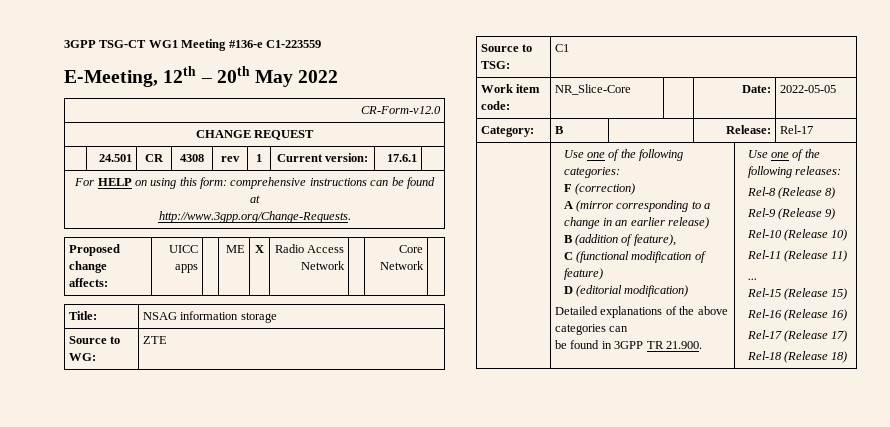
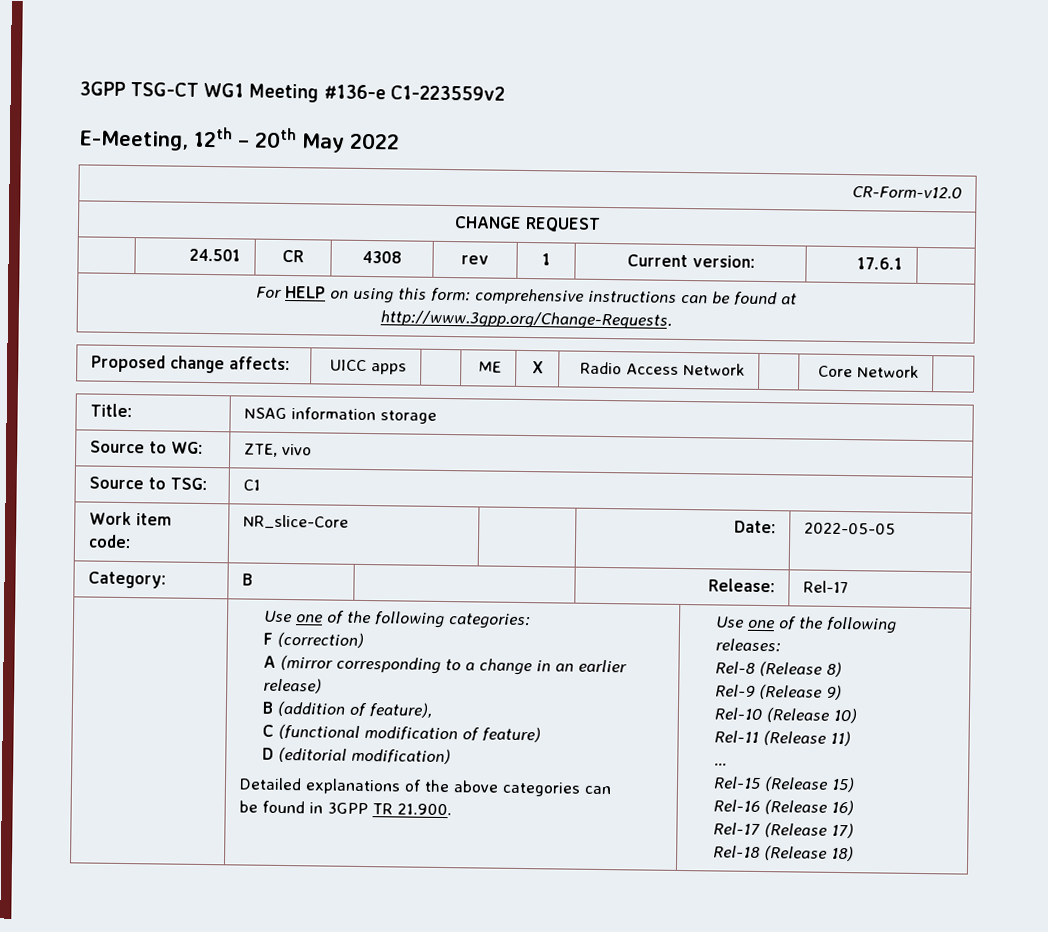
[265,40,321,48] C1-223559 -> [389,85,505,101] C1-223559v2
[143,336,168,344] ZTE -> [244,443,313,457] ZTE, vivo
[555,84,632,95] NR_Slice-Core -> [243,514,350,530] NR_slice-Core

